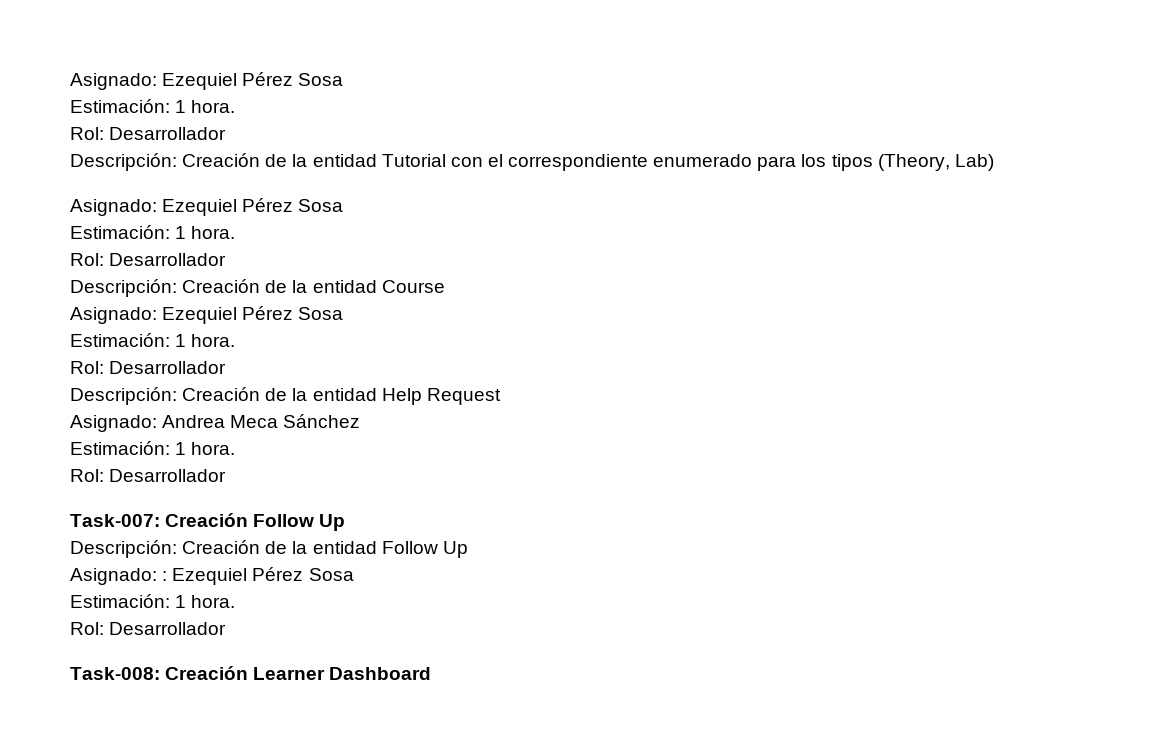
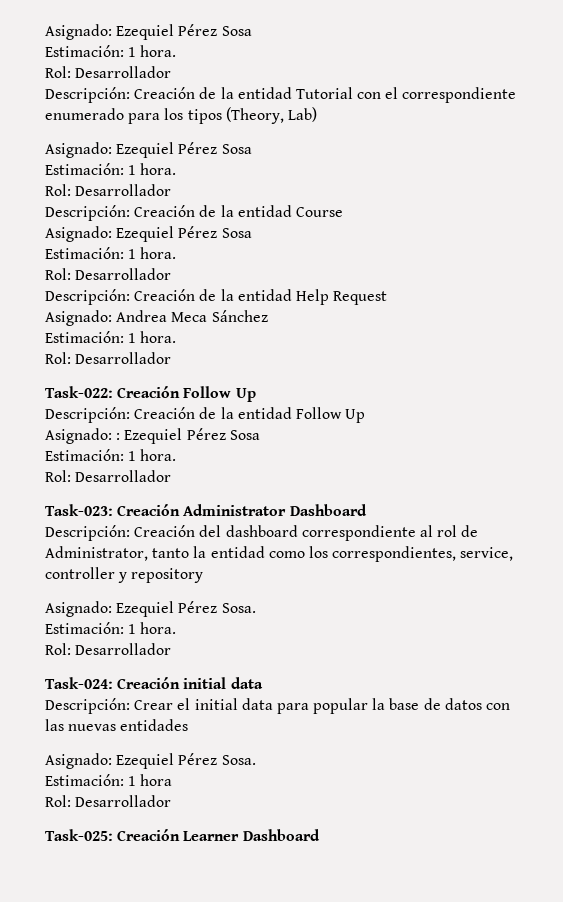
[70,514,160,527] Task-007: -> [45,386,113,398] Task-022:
[70,667,160,680] Task-008: -> [45,504,367,516] [45,525,479,541] [45,546,514,562] [45,567,204,583] [45,601,256,617] [45,622,177,634] [45,643,172,655] [45,677,263,689] [45,698,511,714] [45,719,189,731] [45,753,256,769] [45,774,173,786] [45,795,172,807] [45,829,113,841] Task-023: Creación Administrator Dashboard // Descripción: Creación del dashboard correspondiente al rol de Administrator, tanto la entidad como los correspondientes, service, controller y repository // Asignado: Ezequiel Pérez Sosa. // Estimación: 1 hora. // Rol: Desarrollador // Task-024: Creación initial data // Descripción: Crear el initial data para popular la base de datos con las nuevas entidades // Asignado: Ezequiel Pérez Sosa. // Estimación: 1 hora // Rol: Desarrollador // Task-025:

